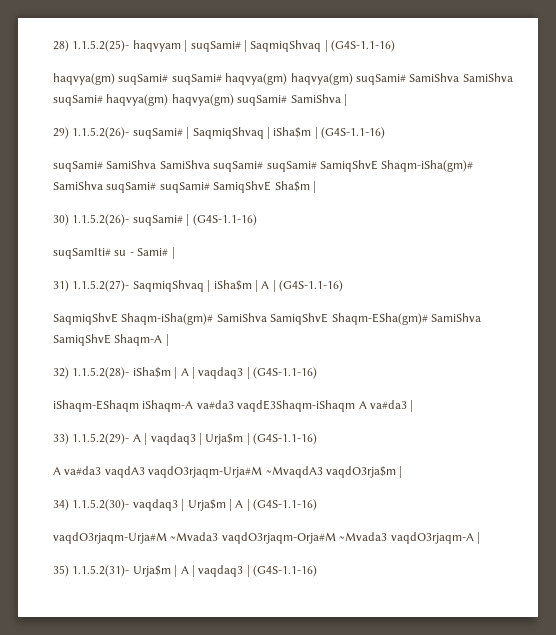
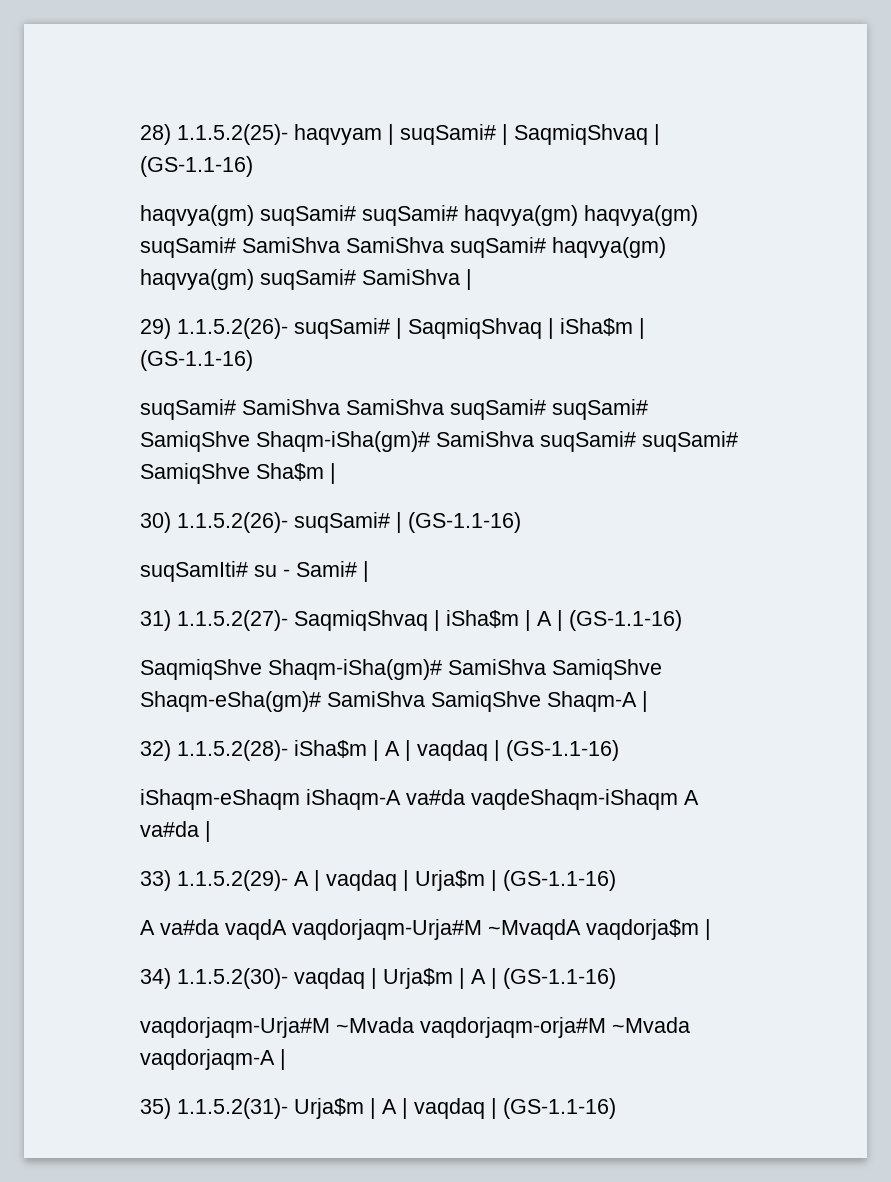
[331,40,395,52] (G4S-1.1-16) -> [140,156,253,177] (GS-1.1-16)
[321,127,385,139] (G4S-1.1-16) -> [140,350,253,371] (GS-1.1-16)
[319,160,378,172] SamiqShvE -> [140,431,250,452] SamiqShve
[213,181,272,193] SamiqShvE -> [140,463,250,484] SamiqShve
[192,214,257,226] (G4S-1.1-16) -> [408,512,521,533] (GS-1.1-16)
[279,280,343,292] [53,313,481,325] [53,334,111,346] (G4S-1.1-16) // SaqmiqShvE Shaqm-iSha(gm)# SamiShva SamiqShvE Shaqm-ESha(gm)# SamiShva SamiqShvE -> [569,610,682,631] [140,659,662,680] [140,691,541,712] (GS-1.1-16) // SaqmiqShve Shaqm-iSha(gm)# SamiShva SamiqShve Shaqm-eSha(gm)# SamiShva SamiqShve
[198,367,317,379] [53,400,407,412] vaqdaq3 | (G4S-1.1-16) // iShaqm-EShaqm iShaqm-A va#da3 vaqdE3Shaqm-iShaqm A va#da3 -> [417,740,619,761] [140,789,699,810] [140,821,199,837] vaqdaq | (GS-1.1-16) // iShaqm-eShaqm iShaqm-A va#da vaqdeShaqm-iShaqm A va#da
[150,433,317,445] [53,466,396,478] vaqdaq3 | Urja$m | (G4S-1.1-16) // A va#da3 vaqdA3 vaqdO3rjaqm-Urja#M ~MvaqdA3 vaqdO3rja$m -> [326,870,616,891] [140,919,699,940] vaqdaq | Urja$m | (GS-1.1-16) // A va#da vaqdA vaqdorjaqm-Urja#M ~MvaqdA vaqdorja$m
[132,499,178,511] vaqdaq3 -> [294,968,365,989] vaqdaq
[253,499,317,511] [53,532,474,544] (G4S-1.1-16) // vaqdO3rjaqm-Urja#M ~Mvada3 vaqdO3rjaqm-Orja#M ~Mvada3 vaqdO3rjaqm-A -> [503,968,616,989] [140,1017,690,1038] [140,1049,275,1070] (GS-1.1-16) // vaqdorjaqm-Urja#M ~Mvada vaqdorjaqm-orja#M ~Mvada vaqdorjaqm-A
[198,565,317,577] vaqdaq3 | (G4S-1.1-16) -> [414,1098,616,1119] vaqdaq | (GS-1.1-16)

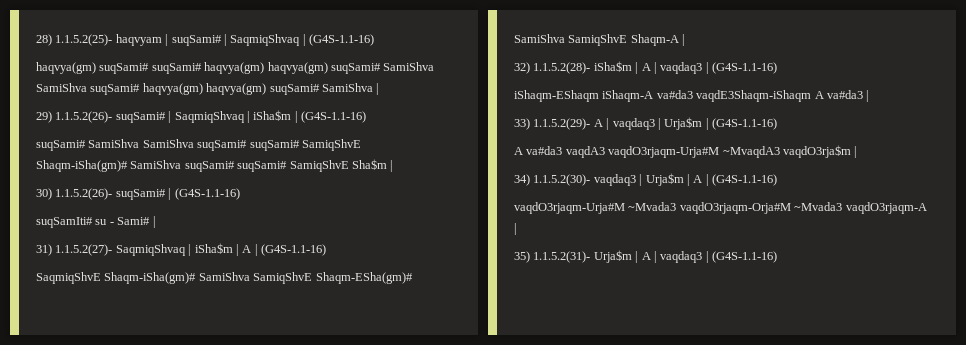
[140,156,253,177] (GS-1.1-16) -> [309,34,374,46] (G4S-1.1-16)
[140,350,253,371] (GS-1.1-16) -> [301,111,366,123] (G4S-1.1-16)
[140,431,250,452] SamiqShve -> [301,139,361,151] SamiqShvE
[140,463,250,484] SamiqShve -> [289,160,349,172] SamiqShvE
[408,512,521,533] (GS-1.1-16) -> [174,188,240,200] (G4S-1.1-16)
[569,610,682,631] [140,659,662,680] [140,691,541,712] (GS-1.1-16) // SaqmiqShve Shaqm-iSha(gm)# SamiShva SamiqShve Shaqm-eSha(gm)# SamiShva SamiqShve -> [261,244,326,256] [36,272,413,284] [514,34,628,46] (G4S-1.1-16) // SaqmiqShvE Shaqm-iSha(gm)# SamiShva SamiqShvE Shaqm-ESha(gm)# SamiShva SamiqShvE
[417,740,619,761] [140,789,699,810] [140,821,199,837] vaqdaq | (GS-1.1-16) // iShaqm-eShaqm iShaqm-A va#da vaqdeShaqm-iShaqm A va#da -> [660,62,777,74] [514,90,863,102] vaqdaq3 | (G4S-1.1-16) // iShaqm-EShaqm iShaqm-A va#da3 vaqdE3Shaqm-iShaqm A va#da3
[326,870,616,891] [140,919,699,940] vaqdaq | Urja$m | (GS-1.1-16) // A va#da vaqdA vaqdorjaqm-Urja#M ~MvaqdA vaqdorja$m -> [612,117,777,130] [514,145,851,158] vaqdaq3 | Urja$m | (G4S-1.1-16) // A va#da3 vaqdA3 vaqdO3rjaqm-Urja#M ~MvaqdA3 vaqdO3rja$m
[294,968,365,989] vaqdaq -> [593,174,636,186] vaqdaq3
[503,968,616,989] [140,1017,690,1038] [140,1049,275,1070] (GS-1.1-16) // vaqdorjaqm-Urja#M ~Mvada vaqdorjaqm-orja#M ~Mvada vaqdorjaqm-A -> [712,174,777,186] [514,202,927,214] (G4S-1.1-16) // vaqdO3rjaqm-Urja#M ~Mvada3 vaqdO3rjaqm-Orja#M ~Mvada3 vaqdO3rjaqm-A
[414,1098,616,1119] vaqdaq | (GS-1.1-16) -> [660,251,777,263] vaqdaq3 | (G4S-1.1-16)

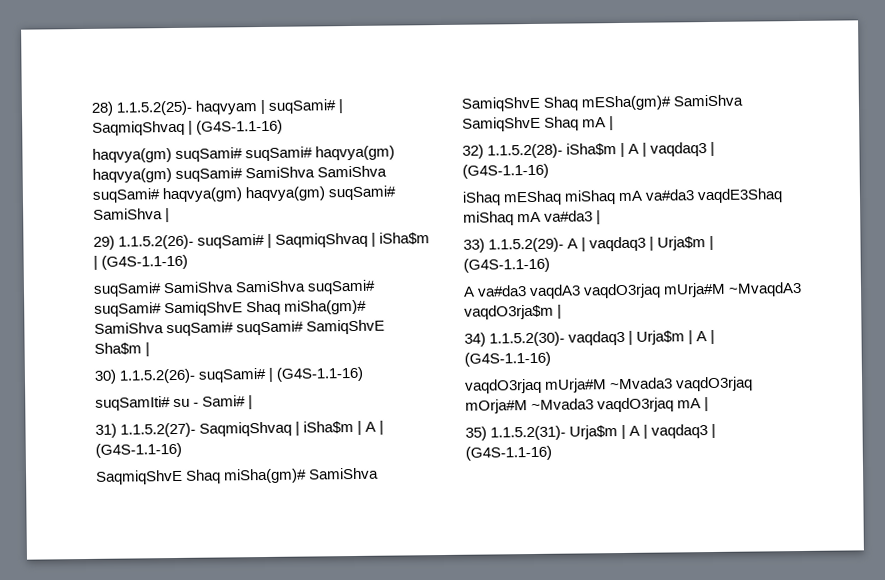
[36,160,128,172] Shaqm-iSha(gm)# -> [246,299,368,316] Shaq miSha(gm)#
[104,272,413,284] [514,34,679,46] Shaqm-iSha(gm)# SamiShva SamiqShvE Shaqm-ESha(gm)# SamiShva SamiqShvE Shaqm-A -> [185,467,380,484] [461,94,744,112] [462,116,607,132] Shaq miSha(gm)# SamiShva SamiqShvE Shaq mESha(gm)# SamiShva SamiqShvE Shaq mA
[514,90,824,102] iShaqm-EShaqm iShaqm-A va#da3 vaqdE3Shaqm-iShaqm A -> [462,188,784,206] [463,211,542,226] iShaq mEShaq miShaq mA va#da3 vaqdE3Shaq miShaq mA
[608,146,720,158] vaqdO3rjaqm-Urja#M -> [583,282,727,299] vaqdO3rjaq mUrja#M
[514,202,927,214] vaqdO3rjaqm-Urja#M ~Mvada3 vaqdO3rjaqm-Orja#M ~Mvada3 vaqdO3rjaqm-A -> [465,376,754,394] [465,397,702,414] vaqdO3rjaq mUrja#M ~Mvada3 vaqdO3rjaq mOrja#M ~Mvada3 vaqdO3rjaq mA

